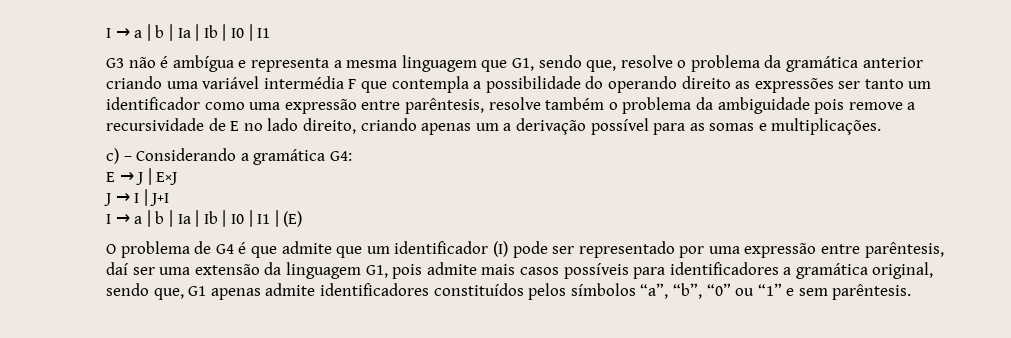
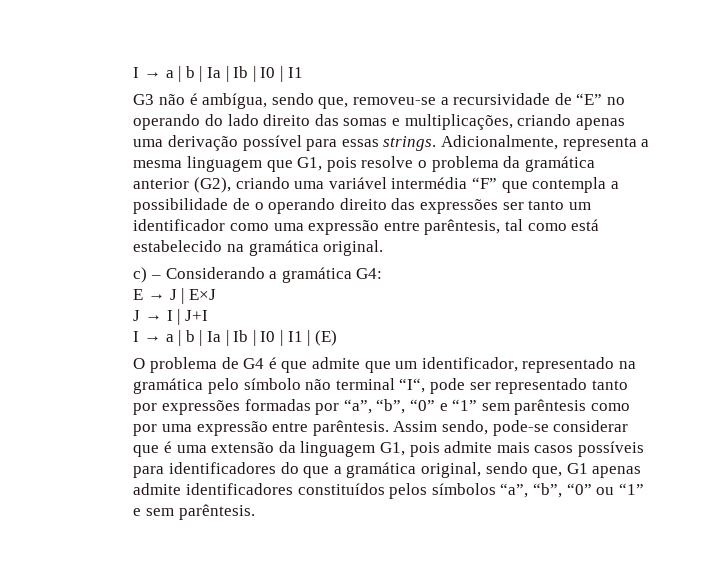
[172,55,247,72] ambígua e -> [202,93,625,109] [133,114,625,130] [133,135,558,151] ambígua, sendo que, removeu-se a recursividade de “E” no operando do lado direito das somas e multiplicações, criando apenas uma derivação possível para essas strings. Adicionalmente,
[538,55,617,72] sendo que, -> [326,157,357,172] pois
(923, 62) none -> [194,177,232,193] (G2),
[348,79,357,89] F -> [471,177,497,189] “F”
[585,76,604,89] do -> [233,198,264,210] de o
[735,81,751,89] as -> [391,198,416,210] das
[488,97,916,114] [106,118,882,135] resolve também o problema da ambiguidade pois remove a recursividade de E no lado direito, criando apenas um a derivação possível para as somas e multiplicações. -> [504,219,600,231] [133,240,384,256] tal como está estabelecido na gramática original.
[394,241,944,258] [106,262,155,275] identificador (I) pode ser representado por uma expressão entre parêntesis, daí ser -> [421,357,636,373] [133,378,628,394] [133,399,630,415] [133,420,629,436] [133,441,173,457] identificador, representado na gramática pelo símbolo não terminal “I“, pode ser representado tanto por expressões formadas por “a”, “b”, “0” e “1” sem parêntesis como por uma expressão entre parêntesis. Assim sendo, pode-se considerar que é
(779, 268) none -> [280,462,330,478] do que

